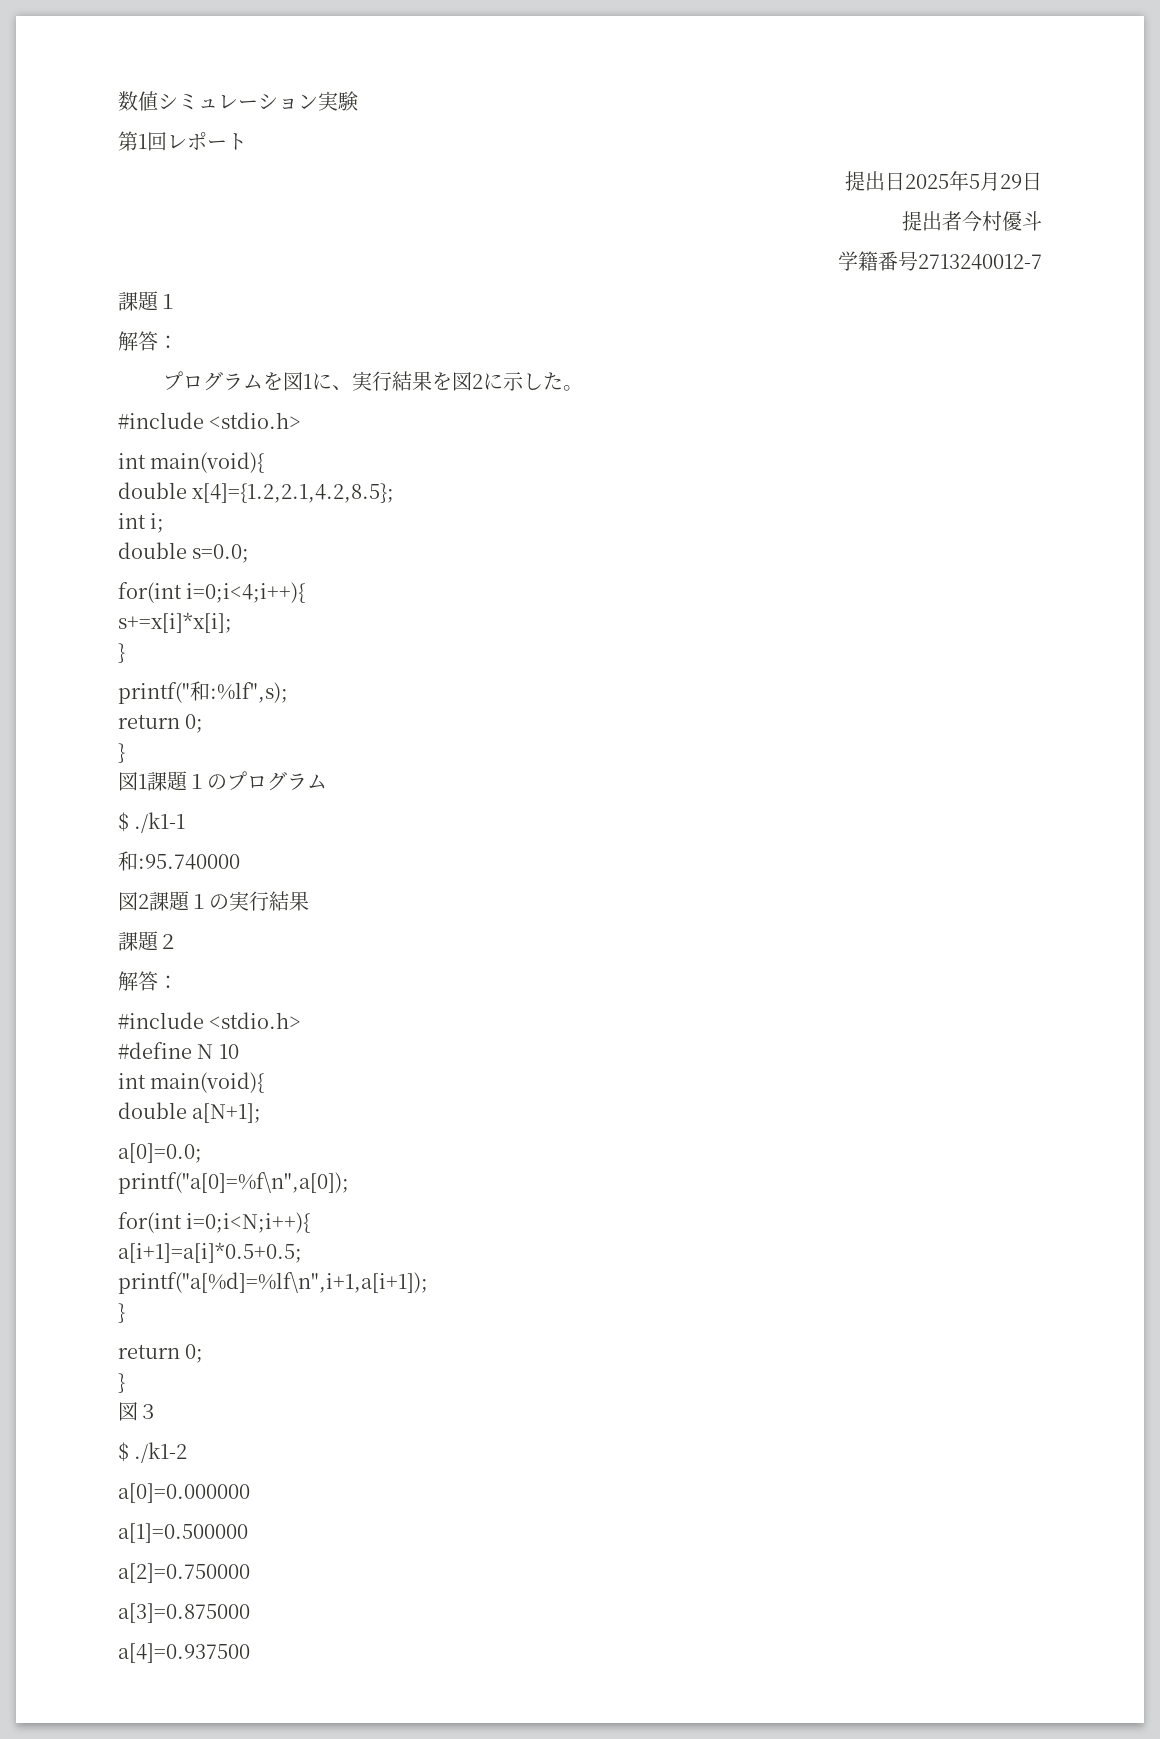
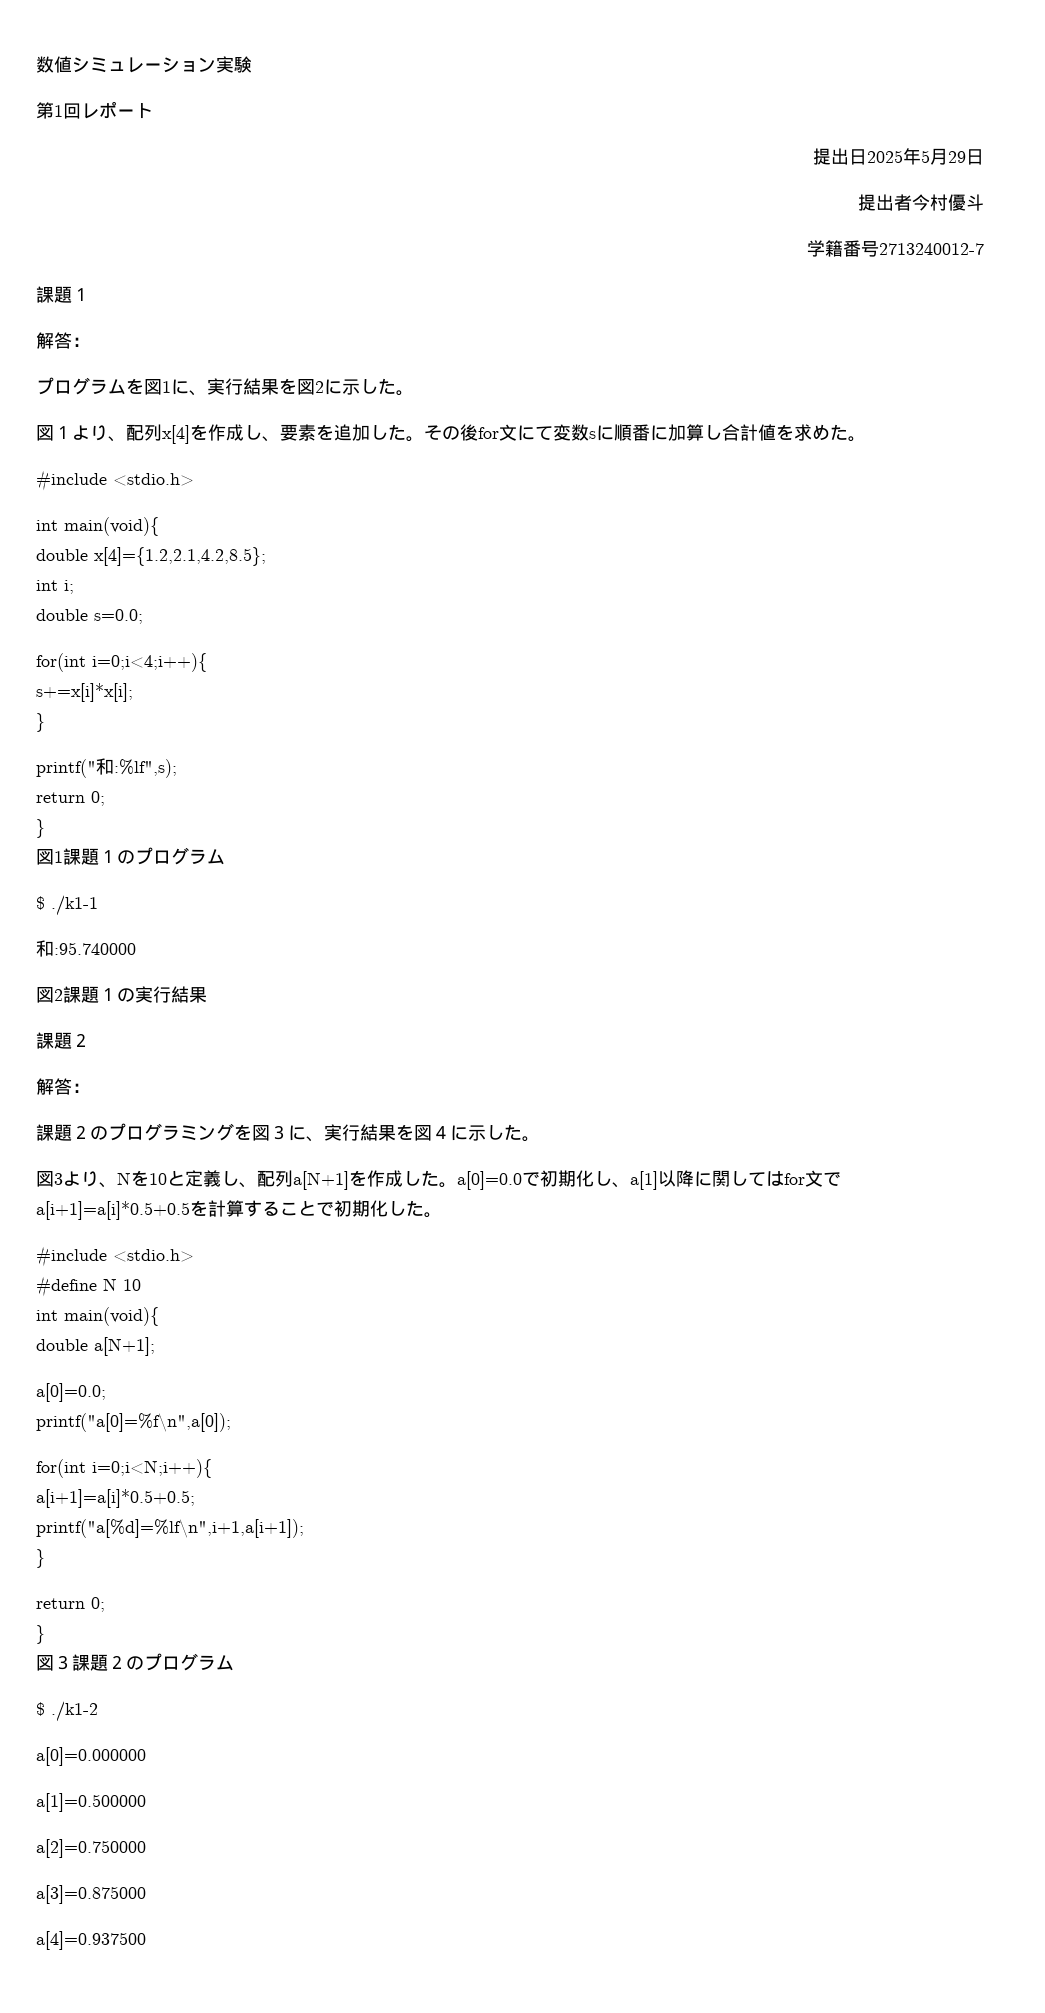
(584, 388) none -> [36,424,866,444] // 図１より、配列x[4]を作成し、要素を追加した。その後for文にて変数sに順番に加算し合計値を求めた。
(178, 982) none -> [36,1123,540,1142] [36,1170,841,1190] [36,1200,442,1220] // 課題２のプログラミングを図３に、実行結果を図４に示した。 // 図3より、Nを10と定義し、配列a[N+1]を作成した。a[0]=0.0で初期化し、a[1]以降に関してはfor文でa[i+1]=a[i]*0.5+0.5を計算することで初期化した。
(158, 1411) none -> [72,1653,234,1671] 課題２のプログラム

